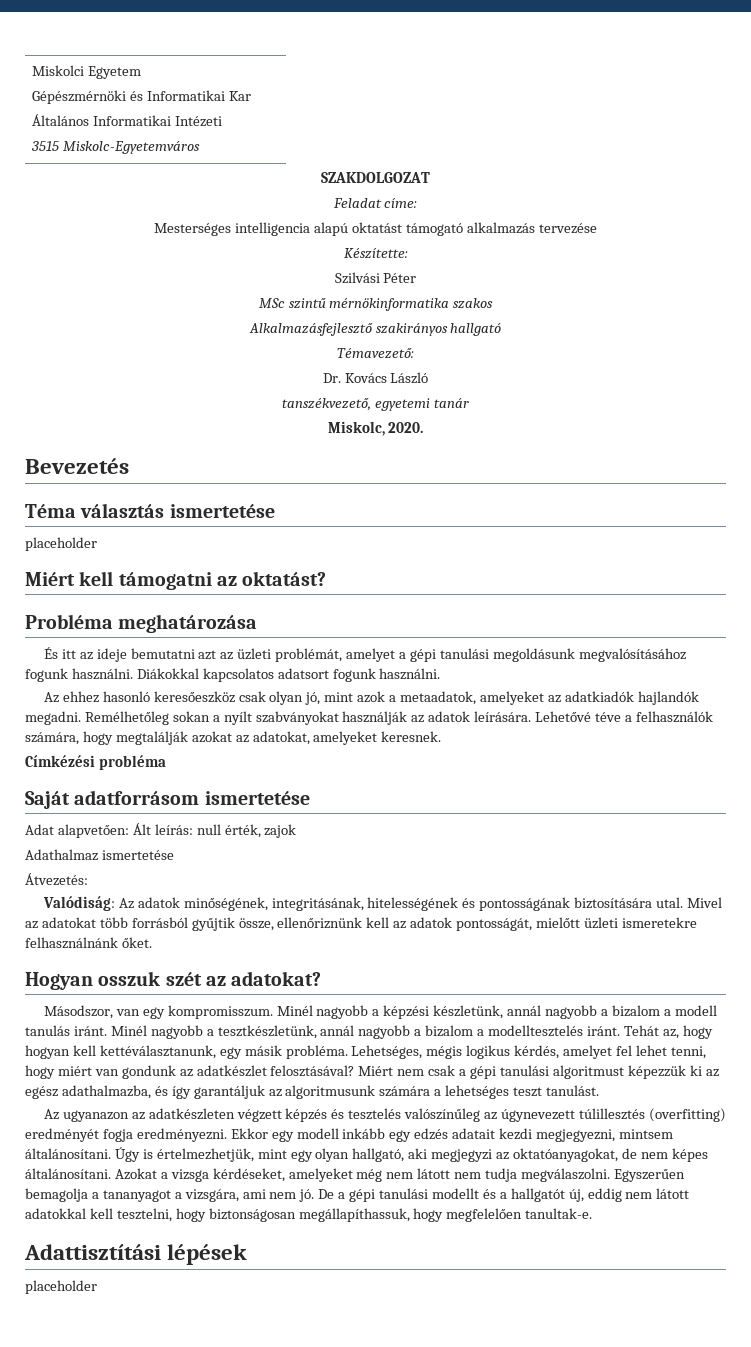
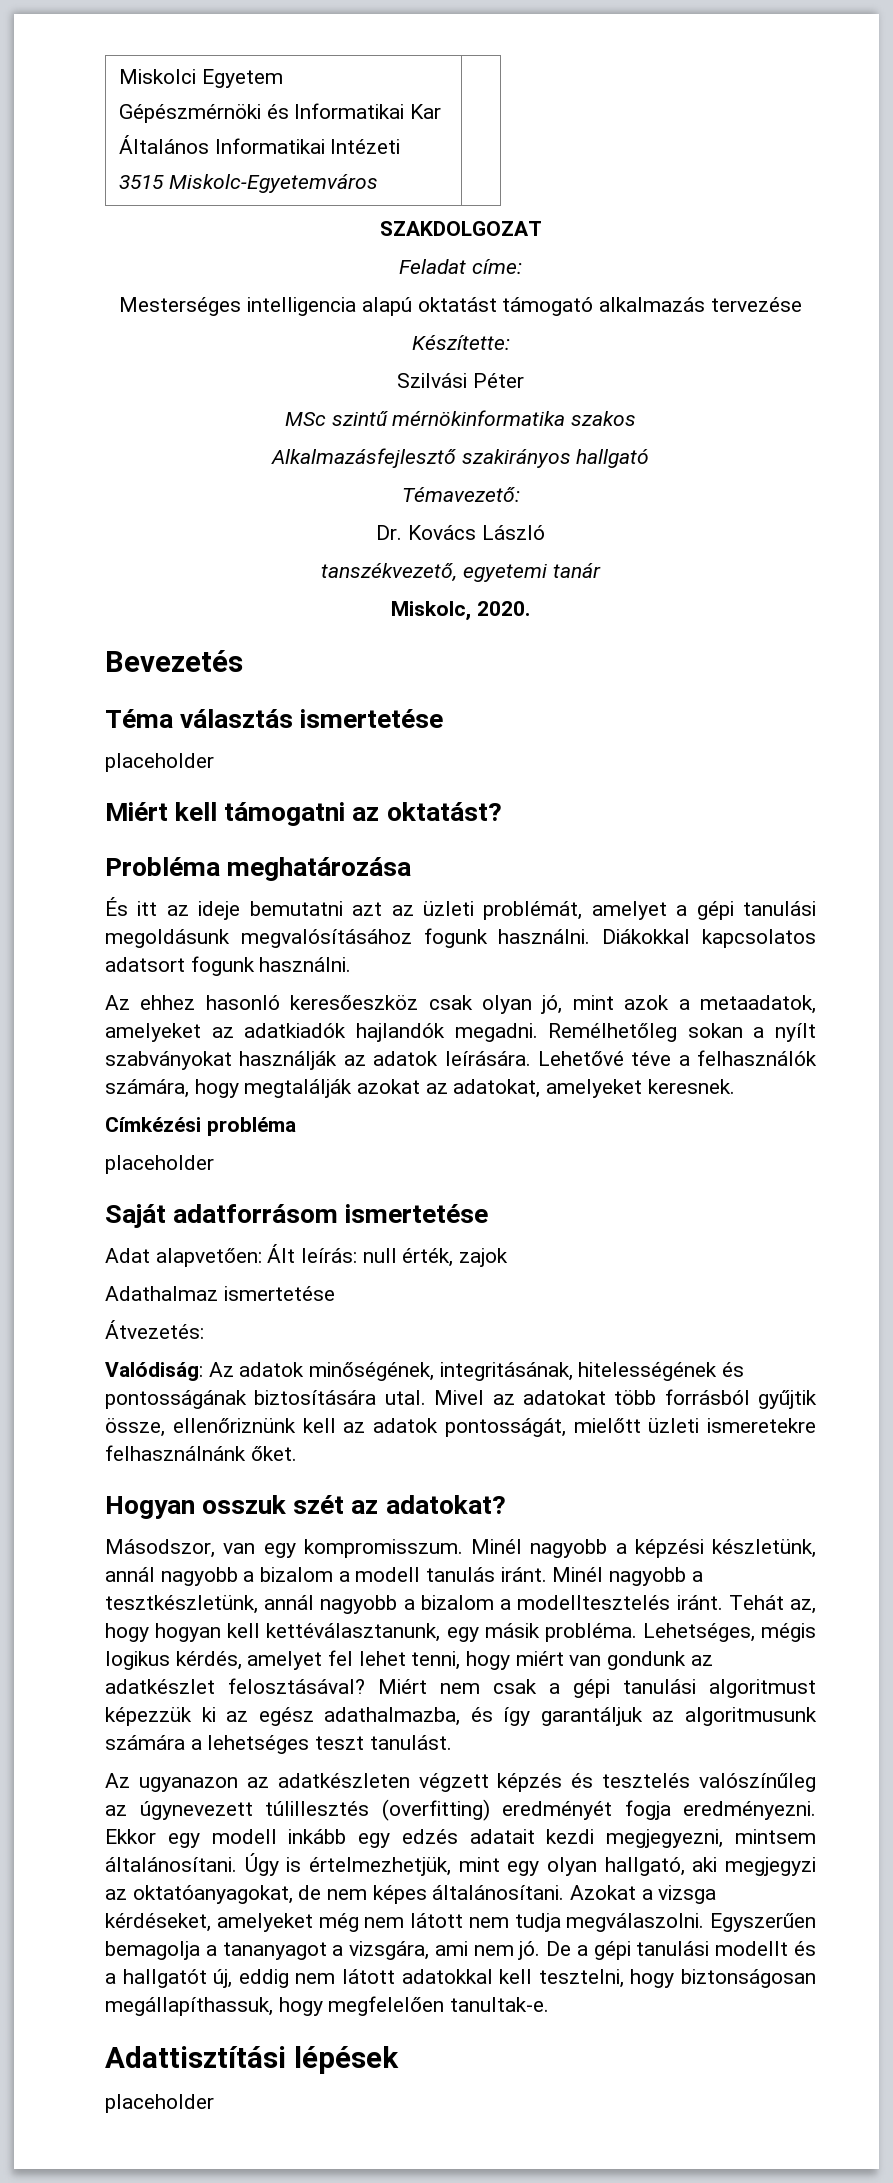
(166, 762) none -> [105,1155,214,1174] // placeholder

